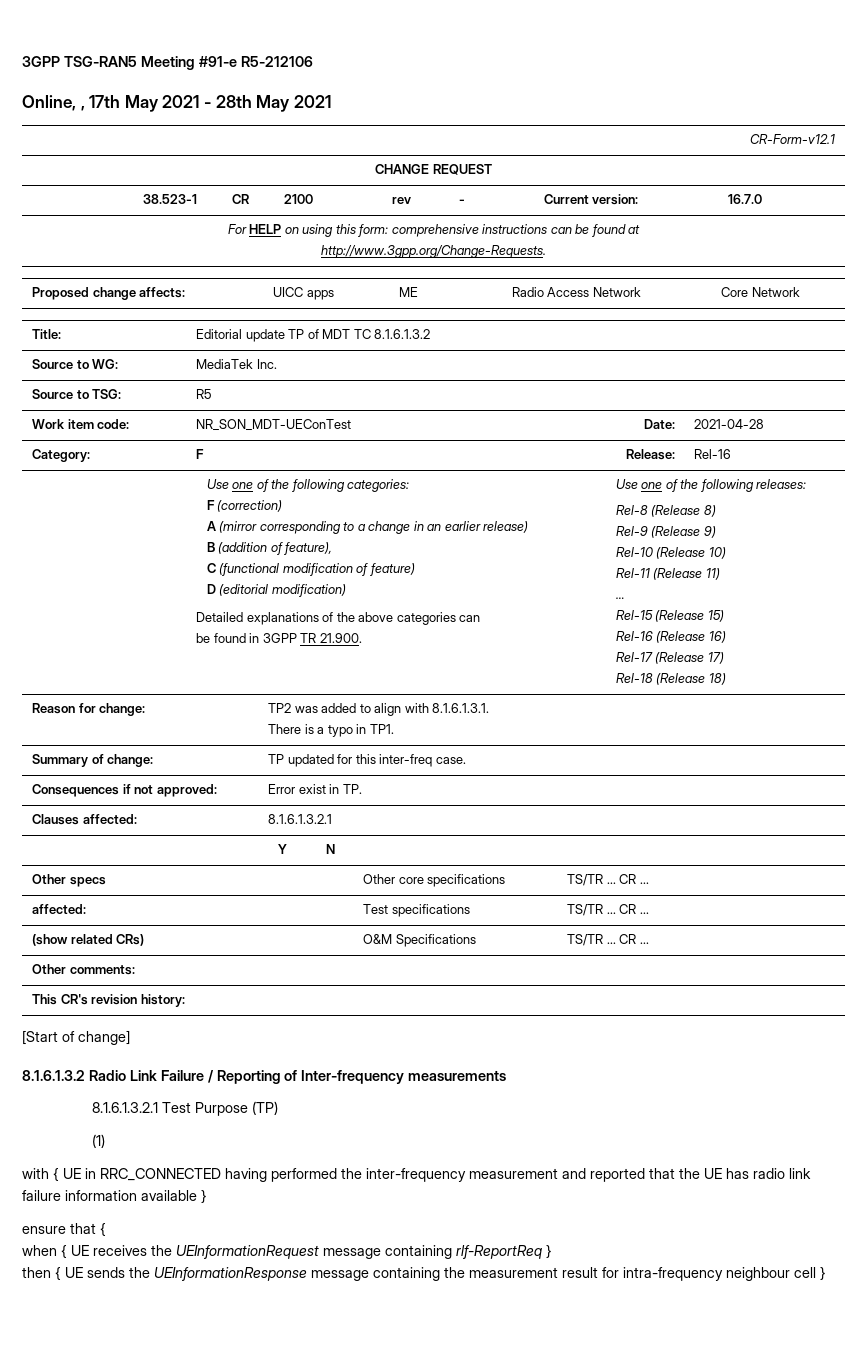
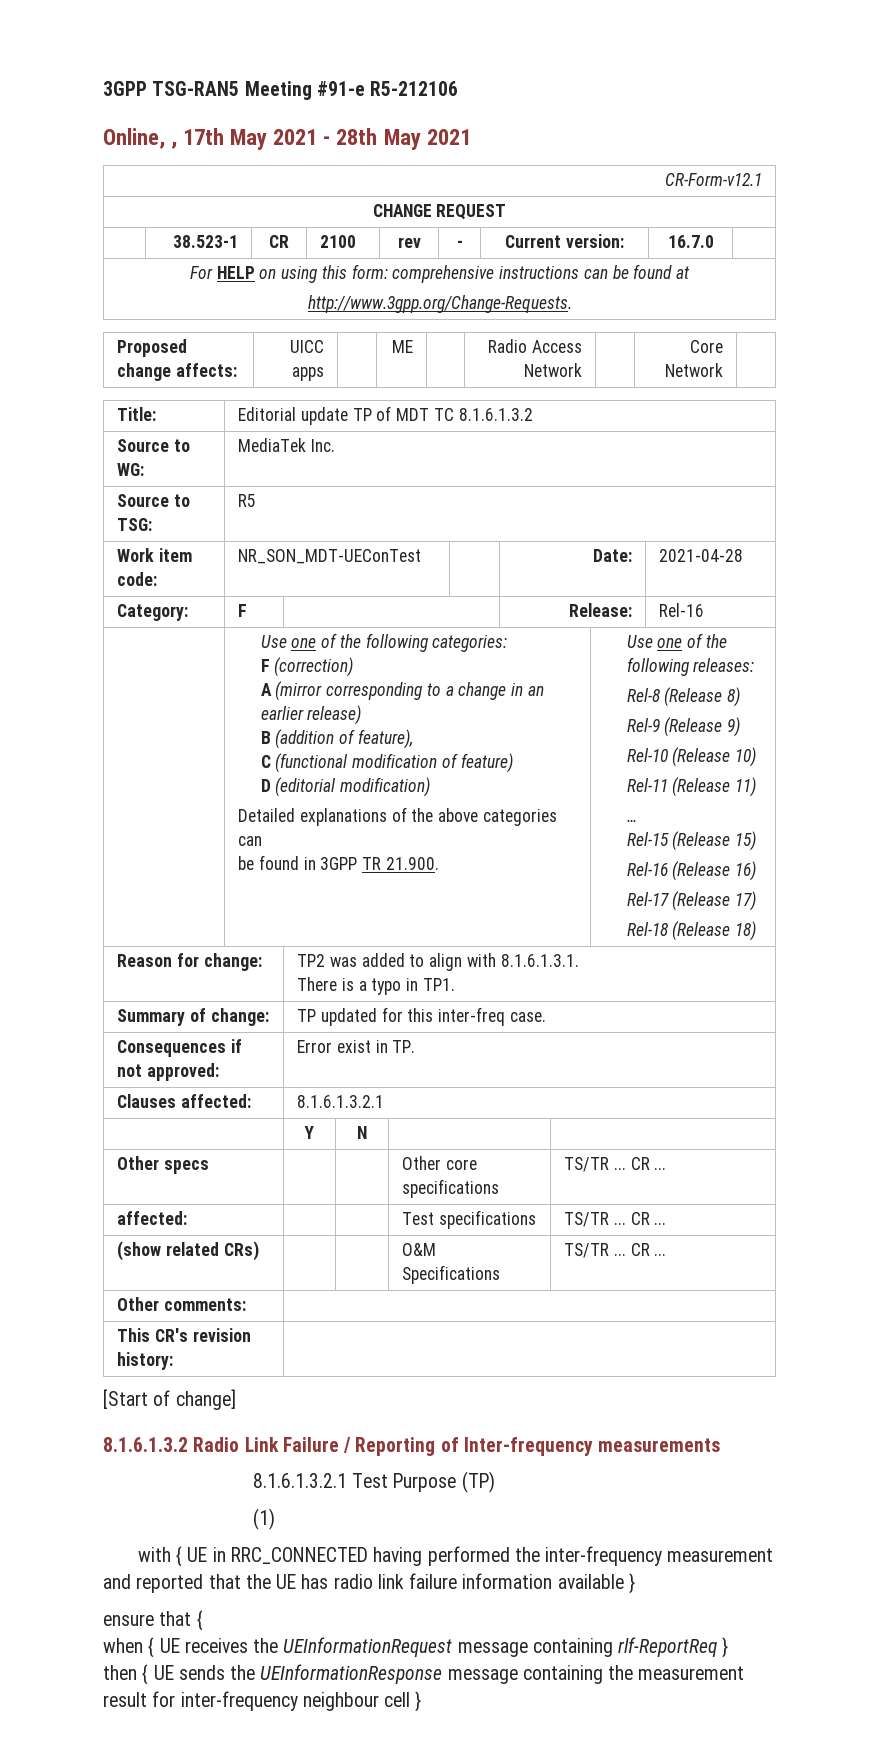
[623,1267,723,1281] intra-frequency -> [180,1691,298,1711] inter-frequency

